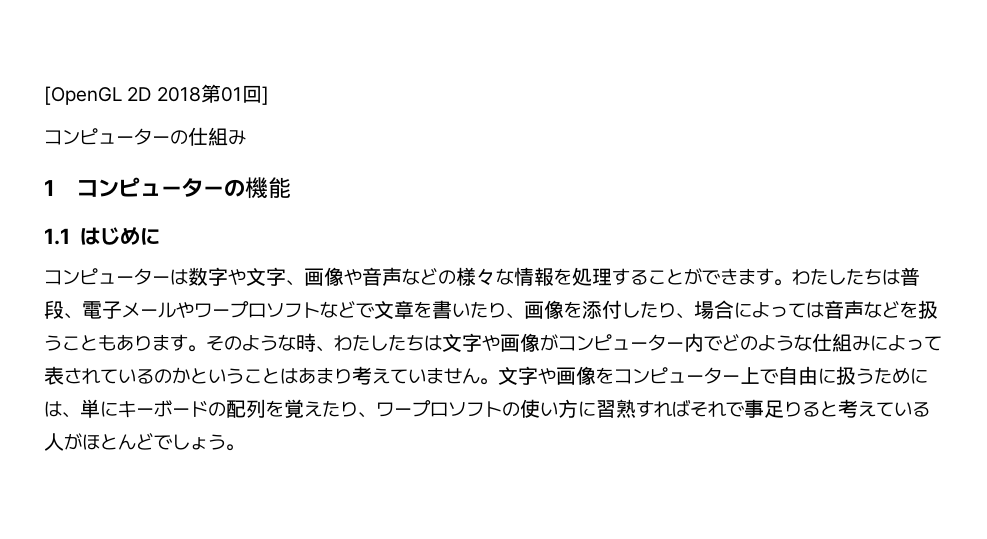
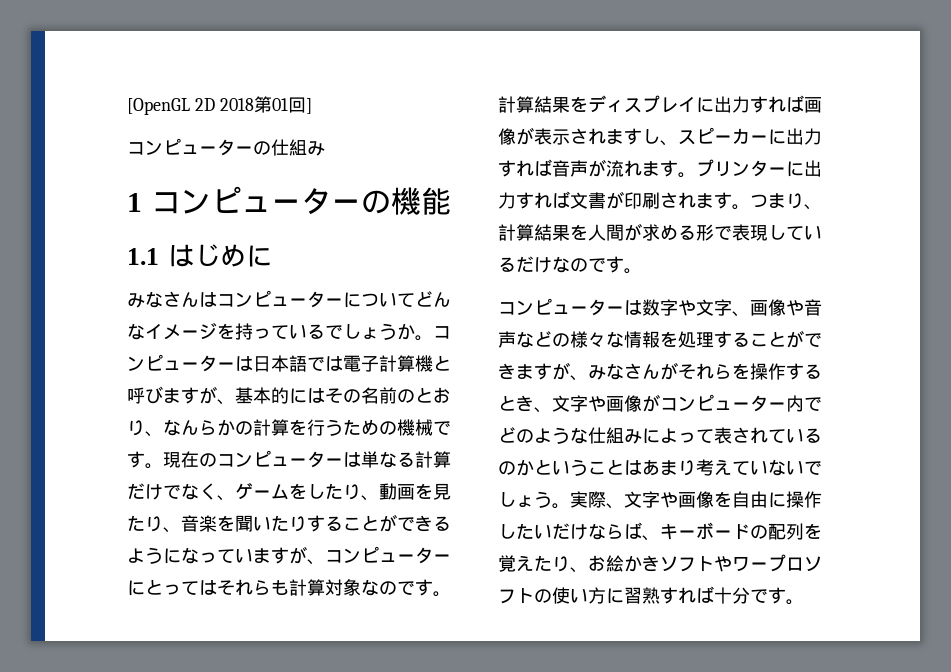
(160, 236) none -> [127,290,451,308] [127,323,451,341] [127,354,451,372] [127,386,451,405] [127,419,451,437] [127,450,451,469] [127,483,451,501] [127,514,451,533] [127,546,451,565] [127,579,451,597] [498,95,822,113] [498,127,822,146] [498,159,822,178] [498,191,822,210] [498,223,822,241] [498,256,642,274] // みなさんはコンピューターについてどんなイメージを持っているでしょうか。コンピューターは日本語では電子計算機と呼びますが、基本的にはその名前のとおり、なんらかの計算を行うための機械です。現在のコンピューターは単なる計算だけでなく、ゲームをしたり、動画を見たり、音楽を聞いたりすることができるようになっていますが、コンピューターにとってはそれらも計算対象なのです。計算結果をディスプレイに出力すれば画像が表示されますし、スピーカーに出力すれば音声が流れます。プリンターに出力すれば文書が印刷されます。つまり、計算結果を人間が求める形で表現しているだけなのです。
[774,267,920,286] [44,300,938,319] [44,333,442,352] 。わたしたちは普段、電子メールやワープロソフトなどで文章を書いたり、画像を添付したり、場合によっては音声などを扱うこともあります。そのような時、わたしたちは -> [552,362,822,381] [498,395,552,413] が、みなさんがそれらを操作するとき、
[426,366,928,385] [44,399,118,418] ません。文字や画像をコンピューター上で自由に扱うためには、単に -> [768,459,822,476] [498,491,822,509] [498,522,660,541] ないでしょう。実際、文字や画像を自由に操作したいだけならば、
(376, 415) none -> [588,555,732,572] お絵かきソフトや
[690,399,930,418] [44,433,226,451] それで事足りると考えている人がほとんどでしょう -> [714,587,786,604] 十分です

